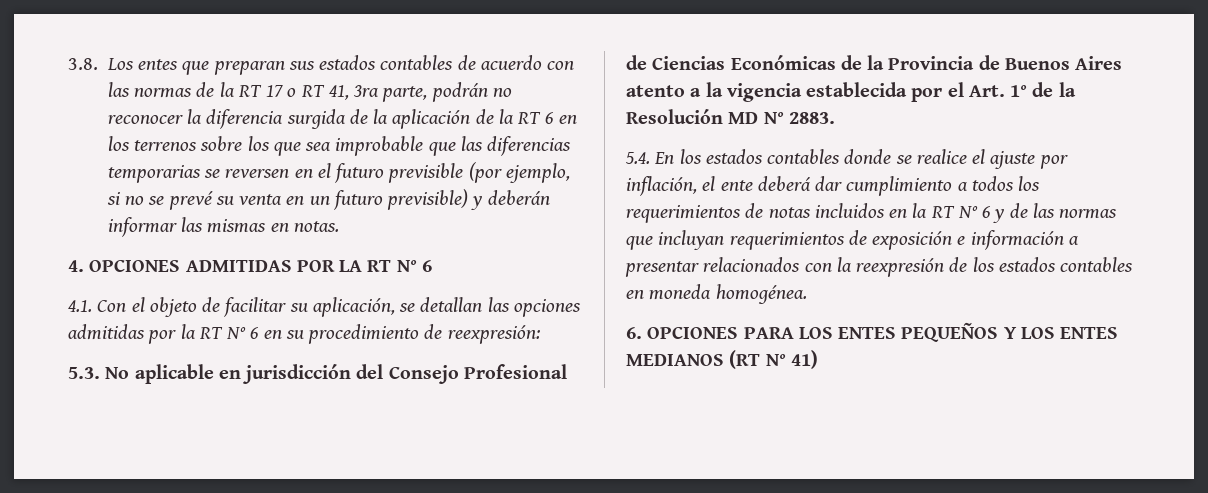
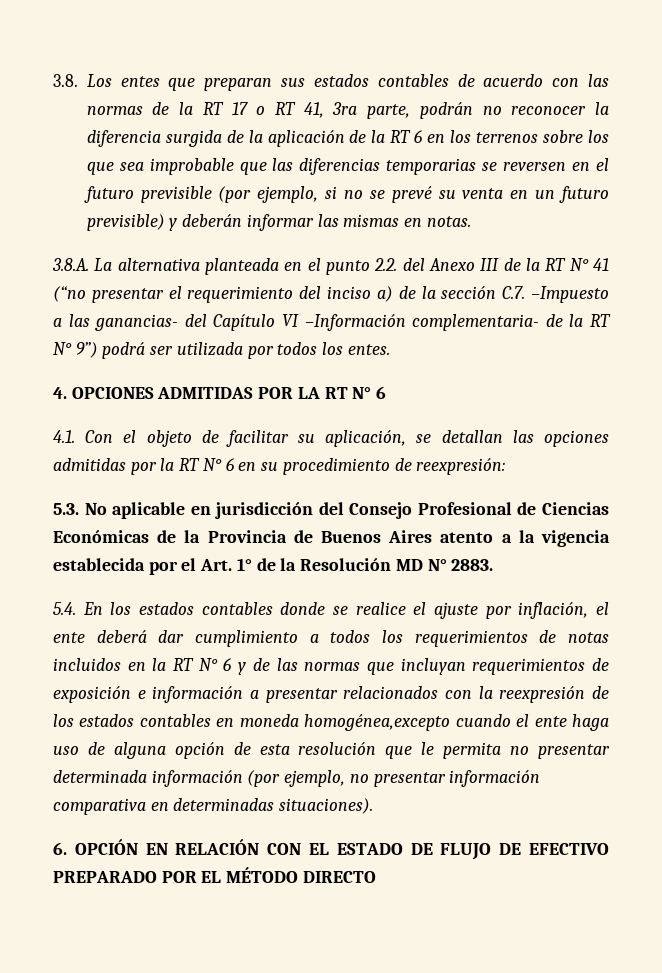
(339, 226) none -> [52,258,609,275] [53,286,609,303] [53,314,612,331] [53,342,390,359] // 3.8.A. La alternativa planteada en el punto 2.2. del Anexo III de la RT N° 41 (“no presentar el requerimiento del inciso a) de la sección C.7. –Impuesto a las ganancias- del Capítulo VI –Información complementaria- de la RT N° 9”) podrá ser utilizada por todos los entes.
[715,284,807,304] [626,322,1119,342] [626,350,818,369] homogénea. // 6. OPCIONES PARA LOS ENTES PEQUEÑOS Y LOS ENTES MEDIANOS (RT N° 41) -> [304,714,610,731] [53,742,610,759] [53,770,541,787] [53,798,374,815] [53,839,609,860] [53,867,376,883] homogénea,excepto cuando el ente haga uso de alguna opción de esta resolución que le permita no presentar determinada información (por ejemplo, no presentar información comparativa en determinadas situaciones). // 6. OPCIÓN EN RELACIÓN CON EL ESTADO DE FLUJO DE EFECTIVO PREPARADO POR EL MÉTODO DIRECTO

